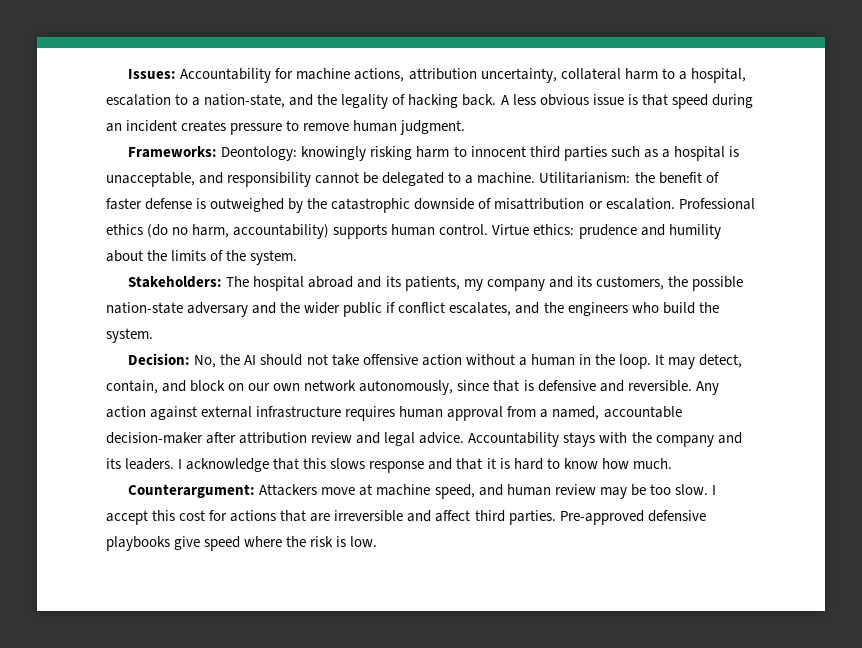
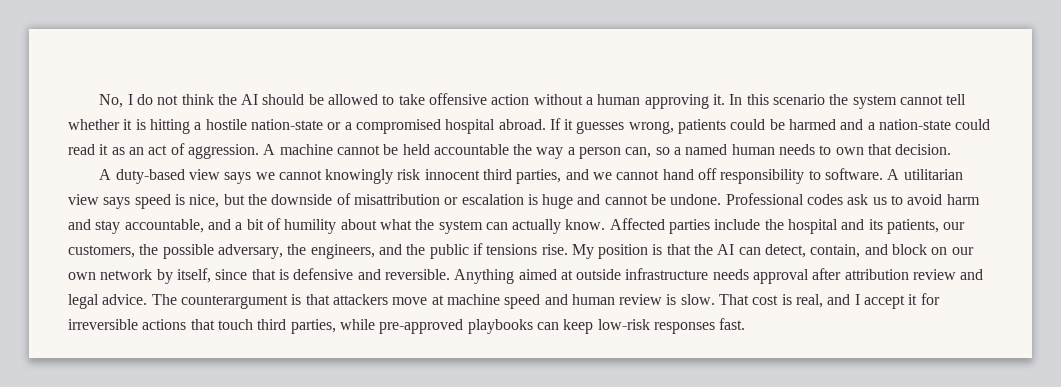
[128,68,746,83] [106,94,753,109] [106,120,466,135] [128,146,739,161] [106,172,719,187] [106,198,755,213] [106,224,721,239] [106,250,298,265] [128,276,743,291] [106,302,719,317] [106,328,153,343] [128,353,328,368] Issues: Accountability for machine actions, attribution uncertainty, collateral harm to a hospital, escalation to a nation-state, and the legality of hacking back. A less obvious issue is that speed during an incident creates pressure to remove human judgment. // Frameworks: Deontology: knowingly risking harm to innocent third parties such as a hospital is unacceptable, and responsibility cannot be delegated to a machine. Utilitarianism: the benefit of faster defense is outweighed by the catastrophic downside of misattribution or escalation. Professional ethics (do no harm, accountability) supports human control. Virtue ethics: prudence and humility about the limits of the system. // Stakeholders: The hospital abroad and its patients, my company and its customers, the possible nation-state adversary and the wider public if conflict escalates, and the engineers who build the system. // Decision: No, the AI should not -> [99,94,395,108] No, I do not think the AI should be allowed to
[578,354,696,369] in the loop. It may -> [644,94,967,109] [68,118,991,134] [68,143,952,159] [99,168,963,184] [68,193,980,209] [68,218,966,234] [68,243,761,259] approving it. In this scenario the system cannot tell whether it is hitting a hostile nation-state or a compromised hospital abroad. If it guesses wrong, patients could be harmed and a nation-state could read it as an act of aggression. A machine cannot be held accountable the way a person can, so a named human needs to own that decision. // A duty-based view says we cannot knowingly risk innocent third parties, and we cannot hand off responsibility to software. A utilitarian view says speed is nice, but the downside of misattribution or escalation is huge and cannot be undone. Professional codes ask us to avoid harm and stay accountable, and a bit of humility about what the system can actually know. Affected parties include the hospital and its patients, our customers, the possible adversary, the engineers, and the public if tensions rise. My position is that the AI can
[359,380,454,395] autonomously, -> [156,268,211,284] by itself,
[695,381,719,395] [106,406,682,421] [106,432,203,444] Any action against external infrastructure requires human approval from a named, accountable decision-maker -> [454,268,810,284] Anything aimed at outside infrastructure needs approval
[468,432,742,447] [106,458,672,473] [128,484,318,498] Accountability stays with the company and its leaders. I acknowledge that this slows response and that it is hard to know how much. // Counterargument: Attackers -> [151,294,388,309] The counterargument is that attackers
[434,484,475,499] speed, -> [504,294,541,309] speed
[599,484,716,499] [106,510,706,525] [106,536,378,551] may be too slow. I accept this cost for actions that are irreversible and affect third parties. Pre-approved defensive playbooks give speed where the risk is low. -> [666,293,940,309] [68,318,746,334] is slow. That cost is real, and I accept it for irreversible actions that touch third parties, while pre-approved playbooks can keep low-risk responses fast.

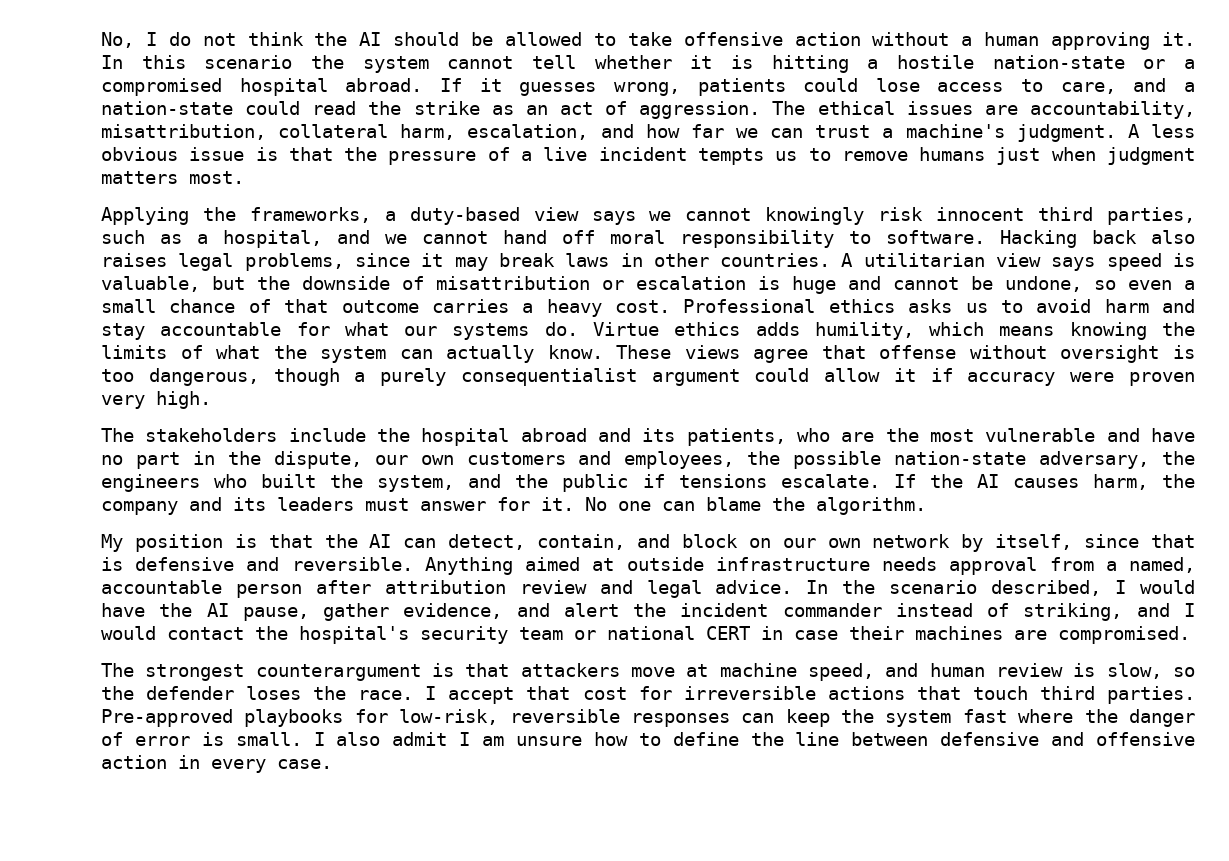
[769,119,837,130] be harmed -> [875,78,1116,94] lose access to care,
[99,144,109,155] it -> [368,101,480,115] the strike
[263,144,952,159] [99,169,112,180] A machine cannot be held accountable the way a person can, so a named human needs to own that decision. // A -> [772,101,1195,119] [101,124,1195,142] [101,147,1195,165] [101,171,244,184] [101,207,396,225] The ethical issues are accountability, misattribution, collateral harm, escalation, and how far we can trust a machine's judgment. A less obvious issue is that the pressure of a live incident tempts us to remove humans just when judgment matters most. // Applying the frameworks, a
(562, 176) none -> [101,230,322,248] such as a hospital,
(718, 174) none -> [610,230,665,244] moral
(883, 174) none -> [1000,230,1195,248] [101,253,831,271] Hacking back also raises legal problems, since it may break laws in other countries.
[189,194,220,208] nice, -> [101,276,200,292] valuable,
[670,193,869,205] undone. Professional codes ask -> [1005,276,1195,292] [101,299,953,317] undone, so even a small chance of that outcome carries a heavy cost. Professional ethics asks
[124,218,377,234] accountable, and a bit of humility about -> [160,322,1196,340] [101,345,203,359] accountable for what our systems do. Virtue ethics adds humility, which means knowing the limits of
[609,218,711,234] Affected parties -> [616,345,1195,363] [101,368,1195,386] [101,391,211,409] [101,428,278,442] These views agree that offense without oversight is too dangerous, though a purely consequentialist argument could allow it if accuracy were proven very high. // The stakeholders
(839, 226) none -> [520,428,587,442] abroad
[943,222,966,230] [68,245,135,258] our customers, -> [797,428,1196,442] [101,451,735,469] who are the most vulnerable and have no part in the dispute, our own customers and employees,
(214, 251) none -> [894,451,1027,465] nation-state
[310,244,375,259] engineers, -> [101,474,455,492] engineers who built the system,
[541,244,568,255] rise. -> [780,474,1195,490] [101,497,926,515] escalate. If the AI causes harm, the company and its leaders must answer for it. No one can blame the algorithm. //
(810, 276) none -> [1049,557,1196,573] [101,580,302,598] from a named, accountable person
[151,294,177,305] The -> [806,580,1195,596] [101,603,1195,621] [101,626,1190,644] [101,663,245,681] In the scenario described, I would have the AI pause, gather evidence, and alert the incident commander instead of striking, and I would contact the hospital's security team or national CERT in case their machines are compromised. // The strongest
[504,294,541,309] speed -> [808,663,875,681] speed,
[680,294,918,309] slow. That cost is real, and I accept it -> [1106,663,1196,679] [101,686,627,704] slow, so the defender loses the race. I accept that cost
[290,318,746,334] parties, while pre-approved playbooks can keep low-risk responses fast. -> [1107,686,1196,704] [101,709,1195,727] [101,732,1196,746] [101,755,332,773] parties. Pre-approved playbooks for low-risk, reversible responses can keep the system fast where the danger of error is small. I also admit I am unsure how to define the line between defensive and offensive action in every case.

